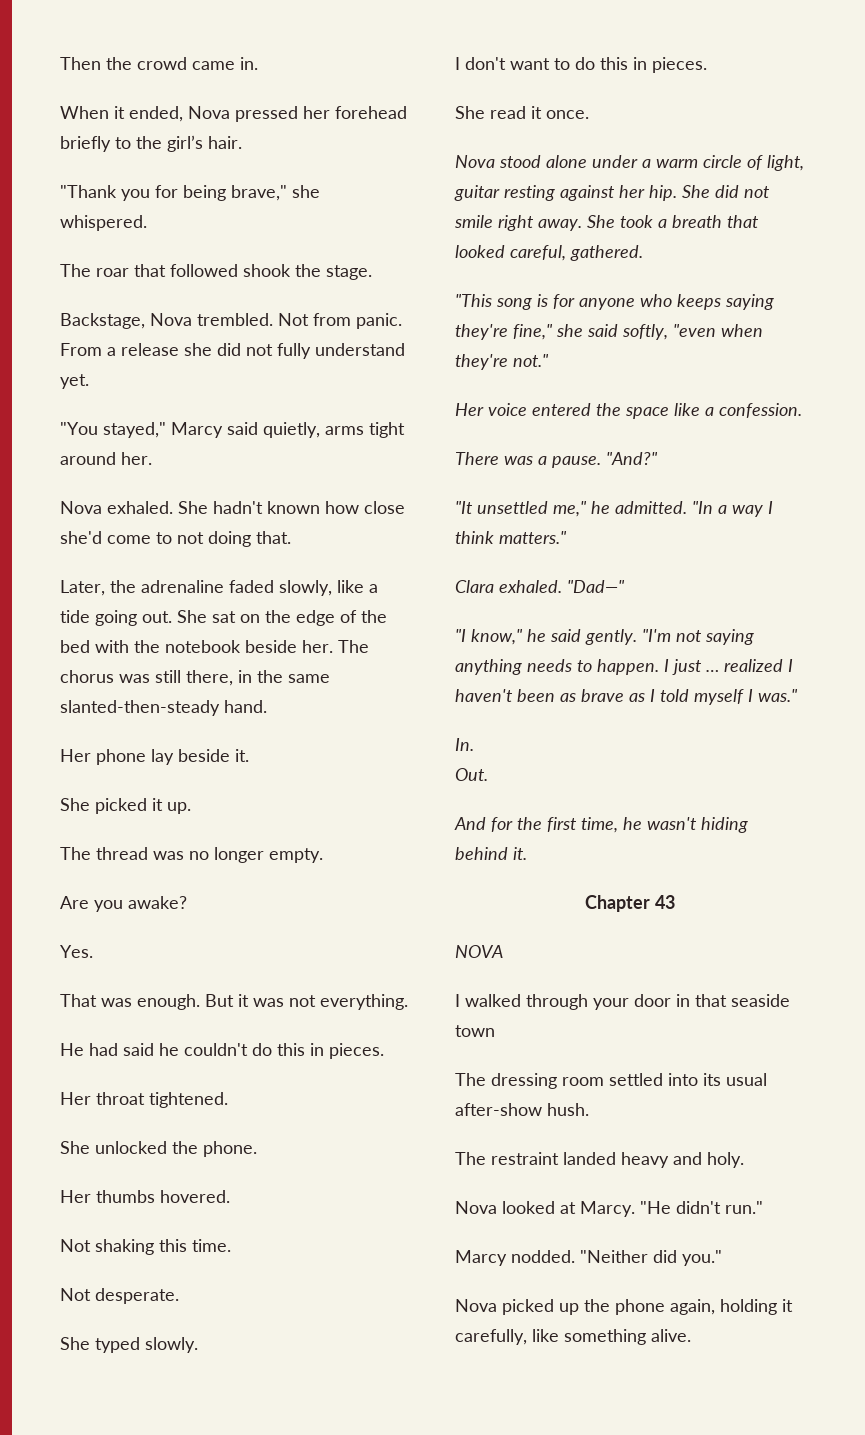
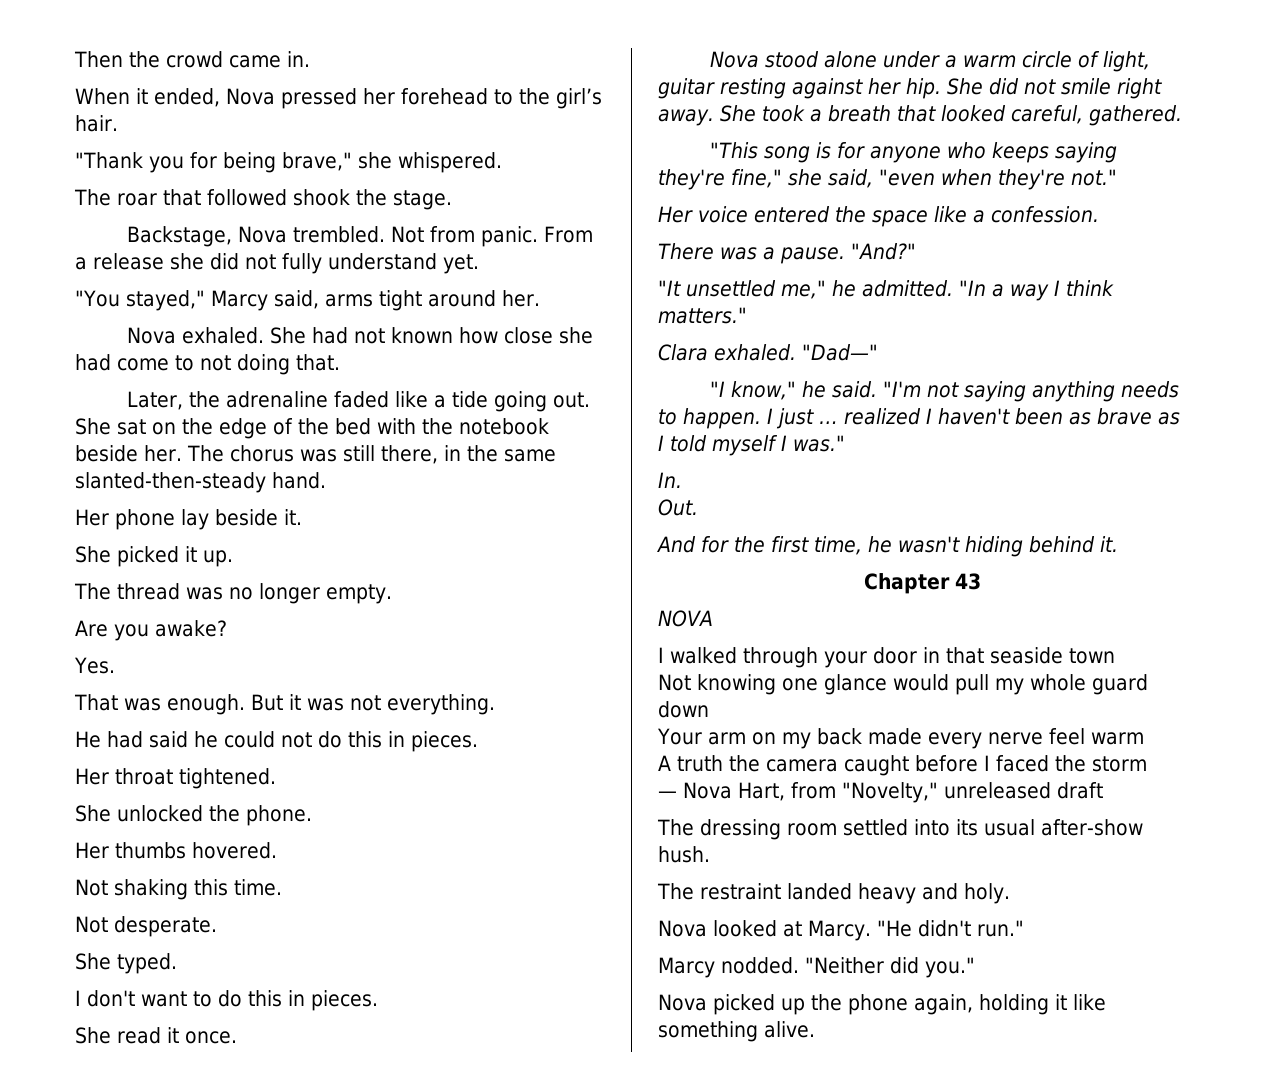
[60,136,111,152] briefly -> (488, 96) none
[227,422,320,438] said quietly, -> [273,290,319,309] said,
[213,501,263,514] hadn't -> [311,327,385,344] had not
[60,531,102,544] she'd -> [558,327,593,344] [75,354,111,371] she had
[279,580,332,596] slowly, -> (389, 399) none
[184,1043,248,1056] couldn't -> [224,731,312,748] could not
[95,1337,198,1353] typed slowly. -> [117,953,177,974] typed.
[587,324,668,340] said softly, -> [828,169,873,188] said,
[550,629,637,645] said gently. -> [831,381,877,398] said.
(495, 1031) none -> [658,674,1148,695] [658,701,709,718] [657,728,1144,749] [658,755,1147,776] [658,782,1103,803] // Not knowing one glance would pull my whole guard down // Your arm on my back made every nerve feel warm // A truth the camera caught before I faced the storm // — Nova Hart, from "Novelty," unreleased draft
[455,1329,527,1345] carefully, -> (1067, 1002) none

